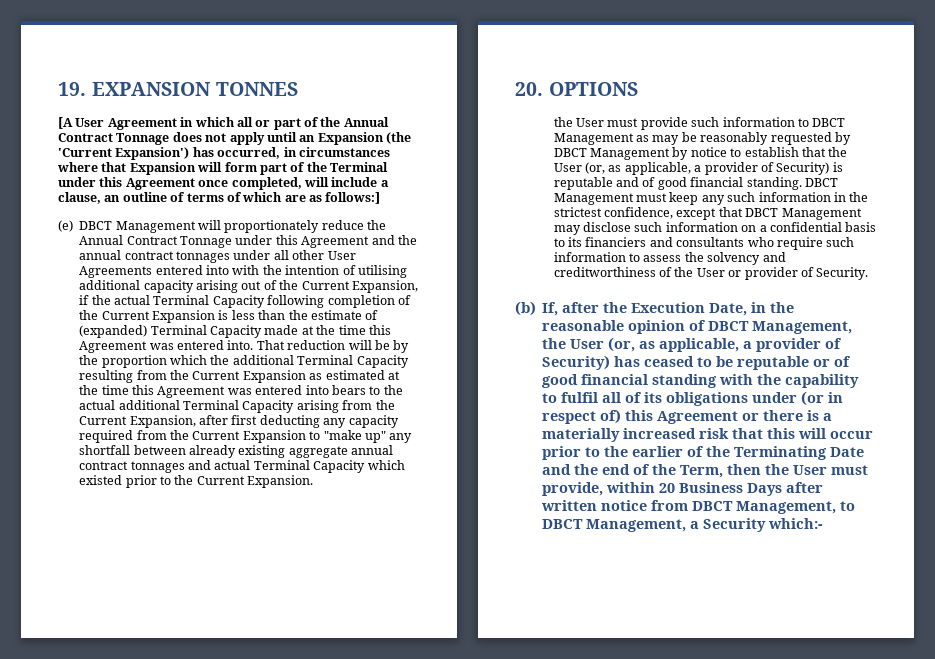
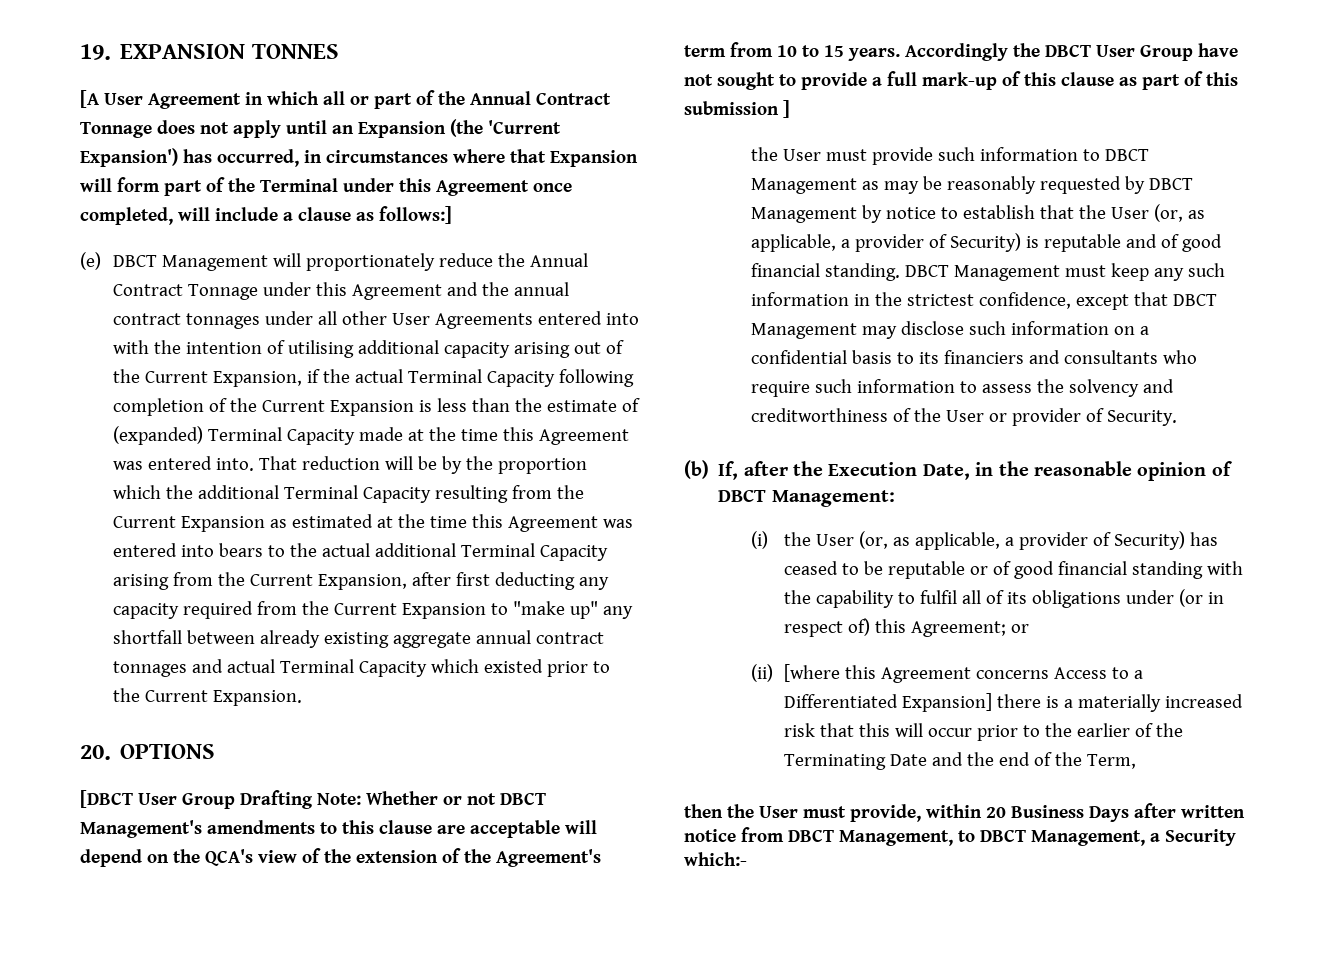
[58,192,306,204] clause, an outline of terms of which are -> [297,207,351,221] clause
(639, 89) none -> [80,790,546,809] [80,820,597,838] [80,848,601,867] [684,42,1238,61] [684,71,1238,90] [684,100,790,118] // [DBCT User Group Drafting Note: Whether or not DBCT Management's amendments to this clause are acceptable will depend on the QCA's view of the extension of the Agreement's term from 10 to 15 years. Accordingly the DBCT User Group have not sought to provide a full mark-up of this clause as part of this submission ]
[752,321,853,334] Management, -> [771,490,895,507] [750,531,768,549] Management: // (i)
[657,411,760,424] Agreement or -> [911,621,1030,637] [750,664,1144,683] [784,693,993,712] Agreement; or // (ii) [where this Agreement concerns Access to a Differentiated Expansion]
(724, 471) none -> (1137, 761) //

